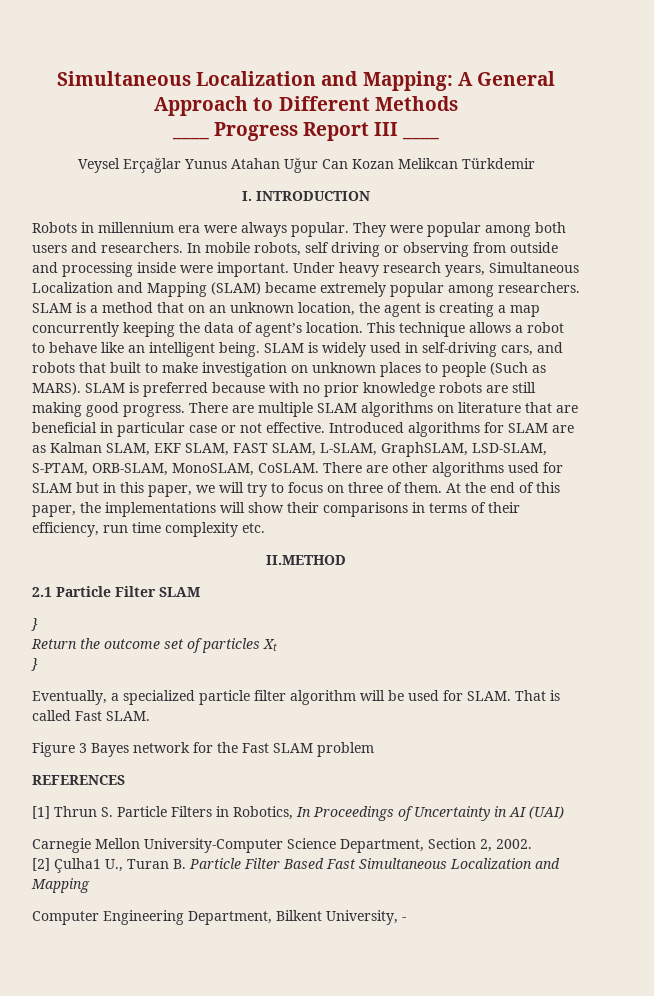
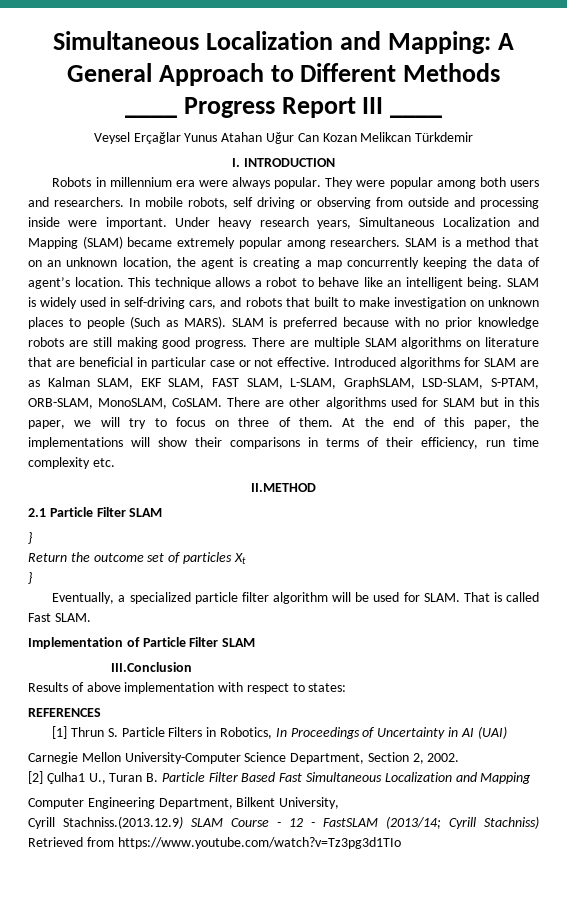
[32,742,374,757] Figure 3 Bayes network for the Fast SLAM problem -> [28,637,256,649] [111,662,193,672] [28,682,347,694] Implementation of Particle Filter SLAM // III.Conclusion // Results of above implementation with respect to states:
[402,917,406,921] - -> [28,816,539,829] [28,837,401,849] // Cyrill Stachniss.(2013.12.9) SLAM Course - 12 - FastSLAM (2013/14; Cyrill Stachniss) Retrieved from https://www.youtube.com/watch?v=Tz3pg3d1TIo

